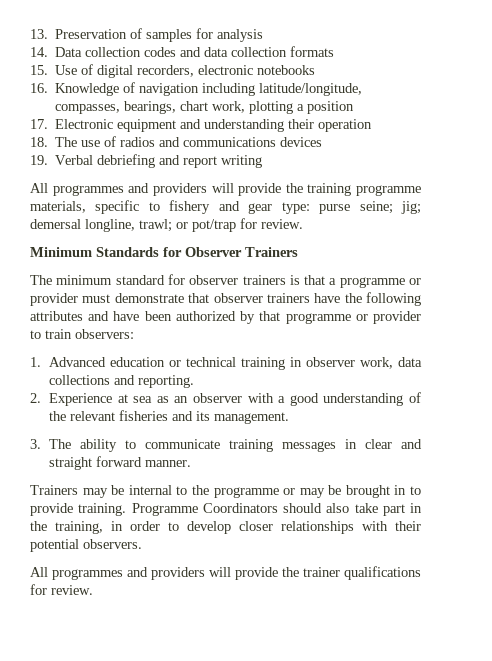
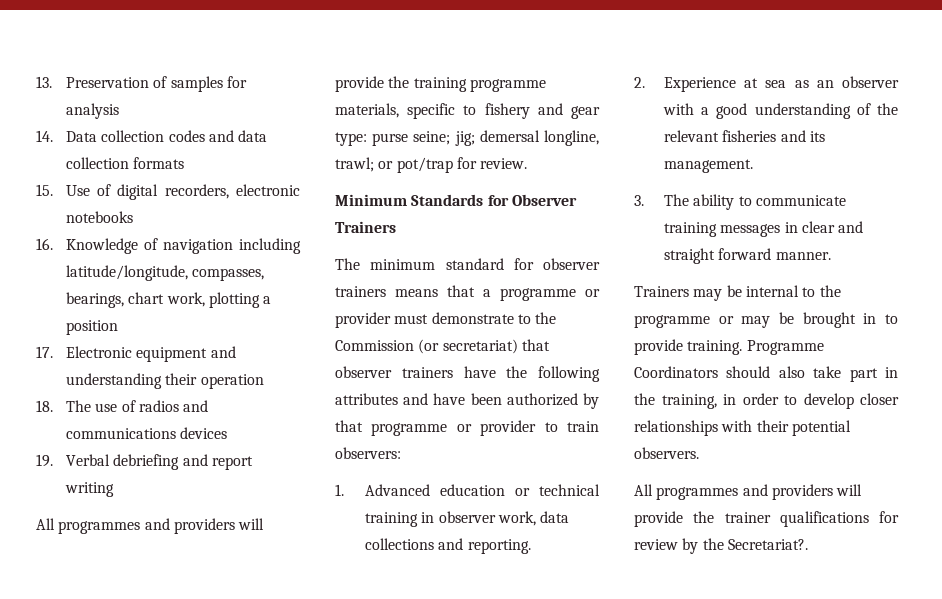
[289,275,300,285] is -> [395,289,438,297] means
(184, 298) none -> [517,312,557,324] [335,339,518,354] to the Commission (or secretariat)
[51,585,93,595] review. -> [634,538,808,554] review by the Secretariat?.

